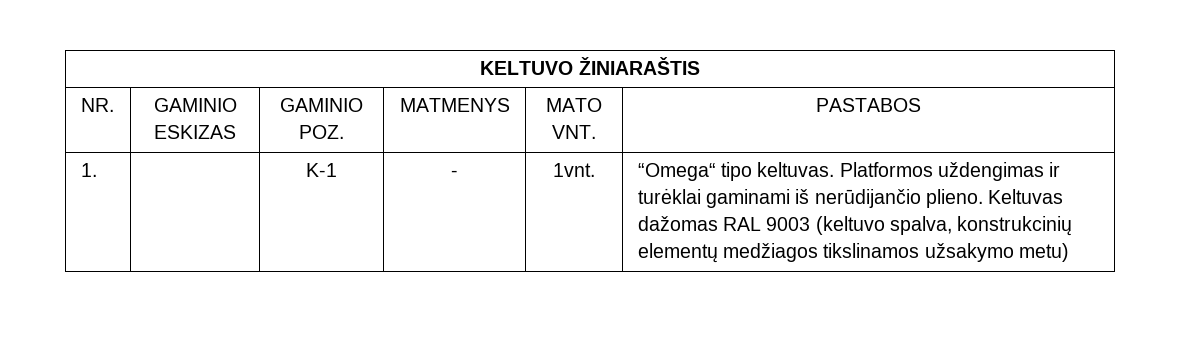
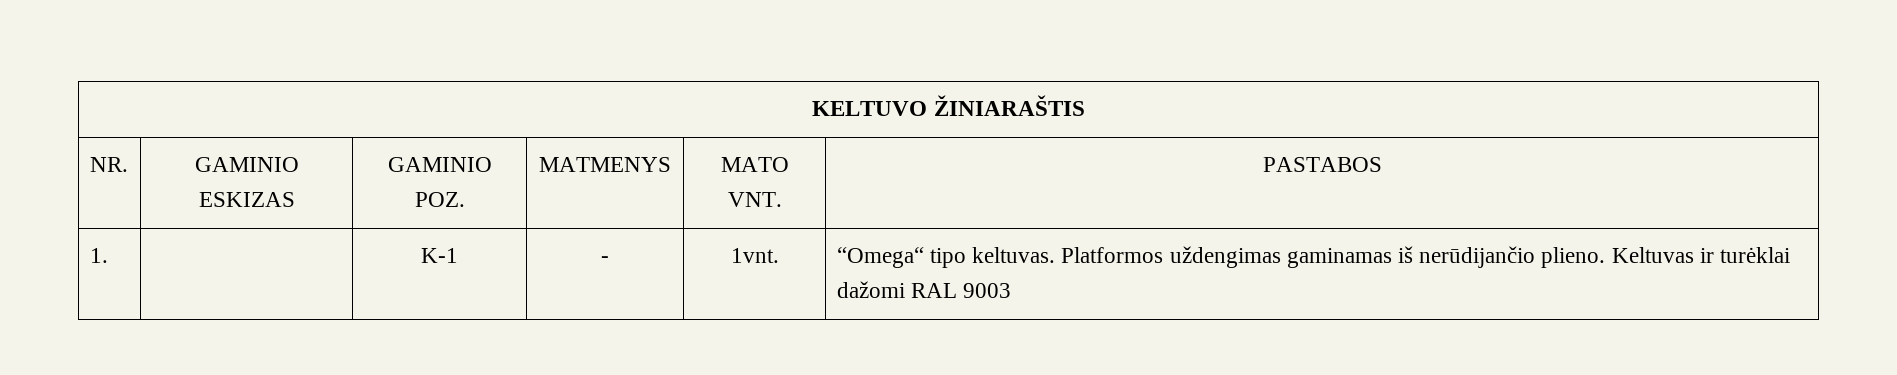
[1049,162,1061,177] [637,188,791,208] ir turėklai gaminami -> [1286,248,1392,268] gaminamas
[637,216,1073,236] [637,243,1069,263] dažomas RAL 9003 (keltuvo spalva, konstrukcinių elementų medžiagos tikslinamos užsakymo metu) -> [1699,247,1790,263] [836,281,1012,298] ir turėklai dažomi RAL 9003

